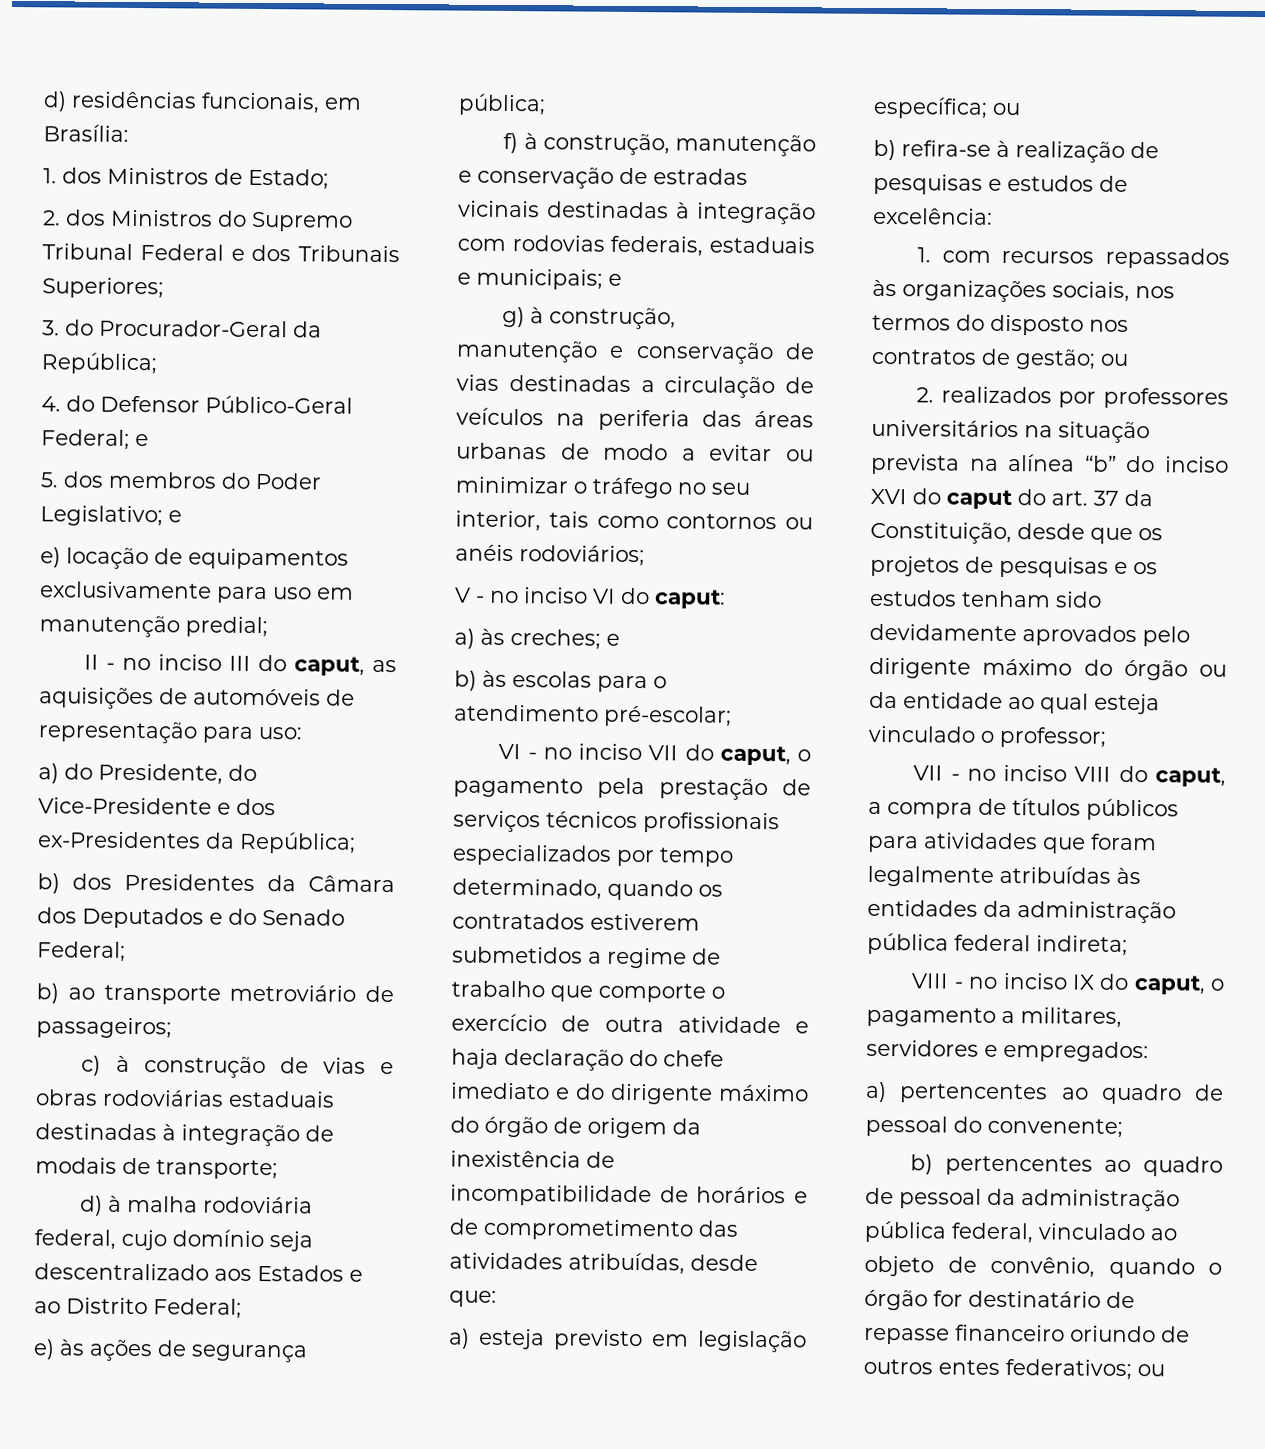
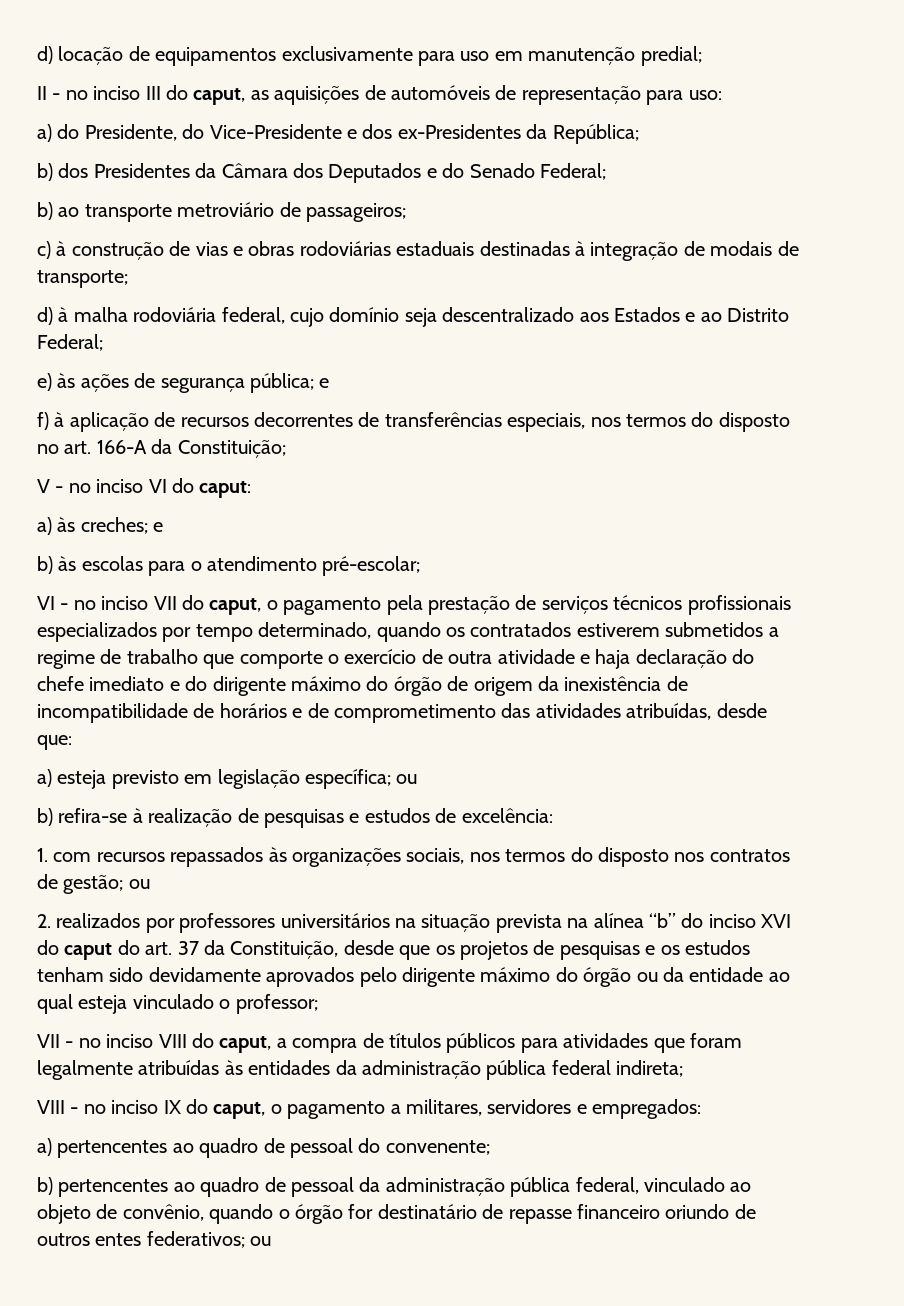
[43,91,362,114] [43,124,129,142] [43,167,329,190] [42,209,353,232] [42,243,400,263] [42,277,164,299] [42,319,322,338] [41,352,157,375] [41,395,353,414] [41,429,149,450] [40,471,322,490] [40,505,182,527] [40,547,61,568] d) residências funcionais, em Brasília: // 1. dos Ministros de Estado; // 2. dos Ministros do Supremo Tribunal Federal e dos Tribunais Superiores; // 3. do Procurador-Geral da República; // 4. do Defensor Público-Geral Federal; e // 5. dos membros do Poder Legislativo; e // e) -> [37,46,53,64] d)
(546, 104) none -> [319,378,330,388] e
[542,133,816,157] [458,166,748,189] [458,200,816,225] [457,235,815,257] [457,268,622,290] [502,306,677,330] [456,340,815,365] [456,374,814,399] [456,407,814,431] [456,442,814,462] [455,476,750,499] [455,510,813,532] [455,544,645,567] construção, manutenção e conservação de estradas vicinais destinadas à integração com rodovias federais, estaduais e municipais; e // g) à construção, manutenção e conservação de vias destinadas a circulação de veículos na periferia das áreas urbanas de modo a evitar ou minimizar o tráfego no seu interior, tais como contornos ou anéis rodoviários; -> [69,412,790,432] [37,439,286,458] aplicação de recursos decorrentes de transferências especiais, nos termos do disposto no art. 166-A da Constituição;

